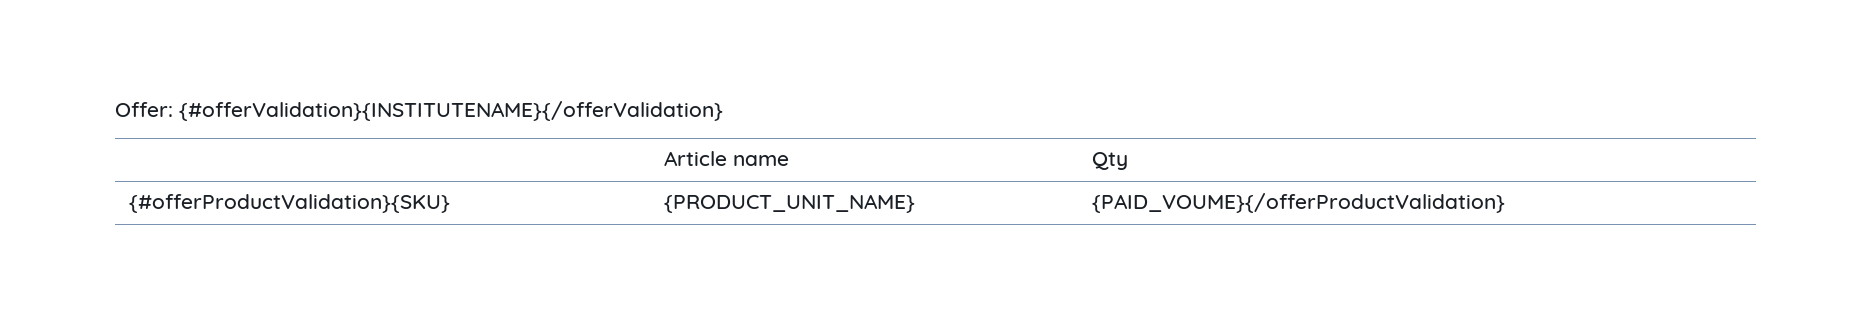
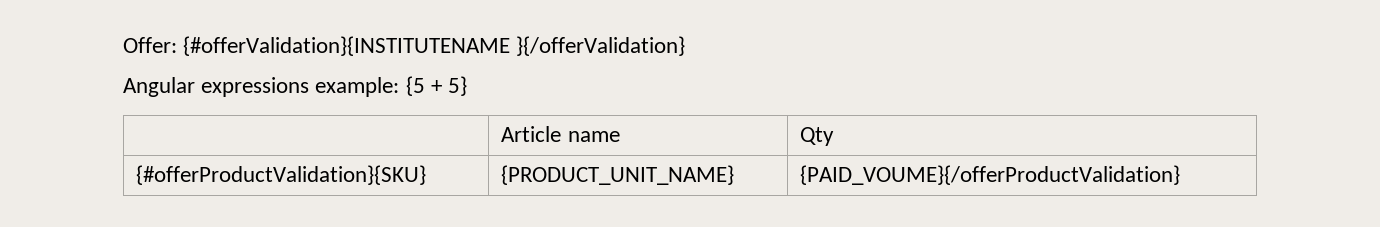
[179,101,723,121] {#offerValidation}{INSTITUTENAME}{/offerValidation} -> [183,36,686,56] [123,76,468,97] {#offerValidation}{INSTITUTENAME }{/offerValidation} // Angular expressions example: {5 + 5}

